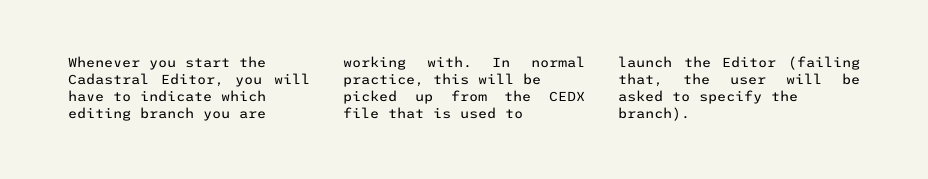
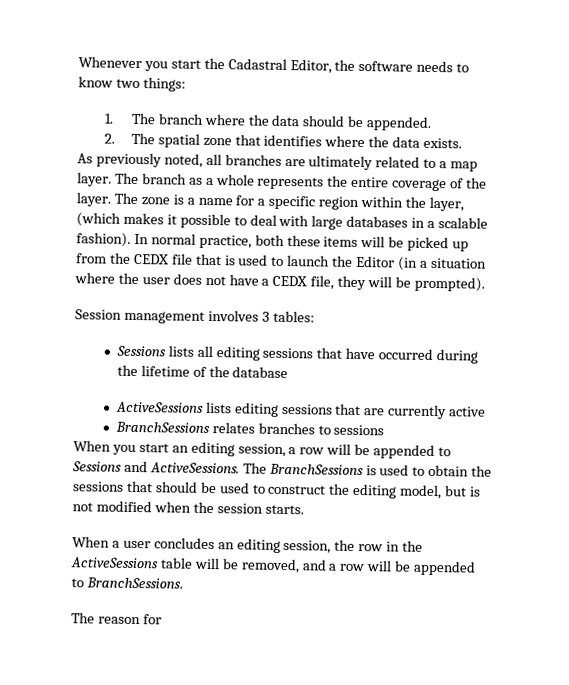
[235,73,310,87] [68,90,266,102] [68,107,266,121] [343,56,585,70] [343,73,469,87] you will have to indicate which editing branch you are working with. In normal practice, this -> [334,59,470,73] [78,76,186,92] [103,112,433,131] [103,132,463,149] [77,152,479,172] [77,172,488,192] [76,192,464,212] [76,212,489,230] [76,232,359,249] the software needs to know two things: // 1. The branch where the data should be appended. // 2. The spatial zone that identifies where the data exists. // As previously noted, all branches are ultimately related to a map layer. The branch as a whole represents the entire coverage of the layer. The zone is a name for a specific region within the layer, (which makes it possible to deal with large databases in a scalable fashion). In normal practice, both these items
[788,56,860,70] [618,73,860,87] [618,90,798,104] [618,107,690,121] (failing that, the user will be asked to specify the branch). -> [397,256,487,271] [74,272,485,292] [75,309,315,324] [115,345,479,364] [116,364,289,379] [115,401,487,420] [114,421,385,436] [73,440,452,460] [72,460,493,477] [72,480,482,500] [72,500,304,515] [72,536,424,554] [70,557,477,576] [71,577,183,589] [71,612,162,625] (in a situation where the user does not have a CEDX file, they will be prompted). // Session management involves 3 tables: // Sessions lists all editing sessions that have occurred during the lifetime of the database // ActiveSessions lists editing sessions that are currently active // BranchSessions relates branches to sessions // When you start an editing session, a row will be appended to Sessions and ActiveSessions. The BranchSessions is used to obtain the sessions that should be used to construct the editing model, but is not modified when the session starts. // When a user concludes an editing session, the row in the ActiveSessions table will be removed, and a row will be appended to BranchSessions. // The reason for

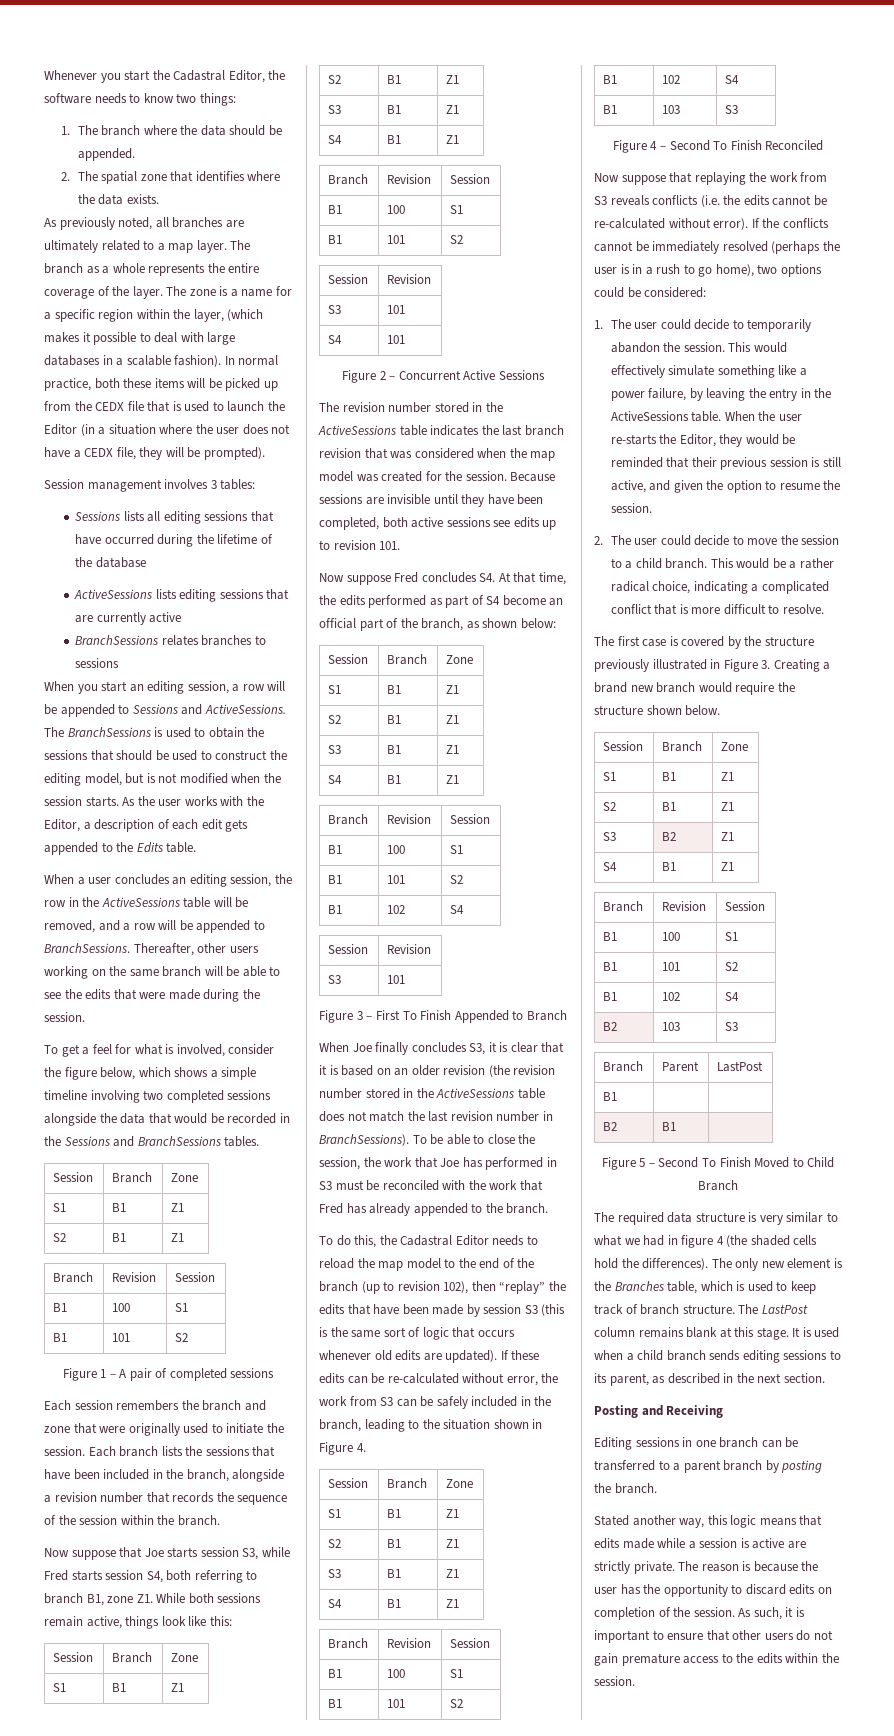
(304, 509) none -> [122,796,264,806] [44,819,249,832] [44,842,197,855] As the user works with the Editor, a description of each edit gets appended to the Edits table.
[71,612,162,625] // The reason for -> [133,943,259,956] [44,966,281,979] [44,989,260,1002] [44,1012,85,1022] [44,1044,275,1057] [44,1067,257,1080] [44,1090,272,1103] [44,1113,290,1126] [44,1136,260,1147] [53,1172,94,1182] [112,1172,153,1183] [171,1173,199,1182] [53,1203,67,1212] [112,1203,127,1212] [171,1203,185,1212] [53,1233,67,1242] [112,1233,127,1242] [171,1233,185,1242] [53,1272,94,1283] [112,1272,157,1282] [175,1272,216,1282] [53,1303,68,1312] [112,1303,131,1312] [175,1303,189,1312] [53,1333,68,1342] [112,1333,131,1342] [175,1333,189,1342] [62,1368,275,1381] [44,1400,266,1411] [44,1423,284,1436] [44,1446,276,1457] [44,1469,285,1482] [44,1492,288,1505] [44,1515,220,1526] [44,1547,290,1560] [44,1570,258,1583] [44,1593,262,1606] [44,1616,232,1629] [53,1652,94,1662] [112,1652,153,1663] [171,1653,199,1662] [53,1683,67,1692] [112,1683,127,1692] [171,1683,185,1692] [328,75,342,84] [387,75,402,84] [446,75,460,84] [328,105,342,114] [387,105,402,114] [446,105,460,114] [328,135,343,144] [387,135,402,144] [446,135,460,144] [328,174,369,185] [387,174,432,184] [450,174,491,184] [328,205,343,214] [387,205,406,214] [450,205,464,214] [328,235,343,244] [387,235,406,244] [450,235,464,244] [328,274,369,284] [387,274,432,284] [328,305,342,314] [387,305,406,314] [328,335,343,344] [387,335,406,344] [342,370,545,383] [319,402,503,413] [318,425,564,436] [319,448,556,461] [319,471,556,482] [319,494,544,507] [319,517,557,530] [319,540,401,550] [319,572,566,585] [319,595,564,608] [319,618,556,631] [328,654,369,664] [387,654,428,665] [446,655,474,664] [328,685,342,694] [387,685,402,694] [446,685,460,694] [328,715,342,724] [387,715,402,724] [446,715,460,724] [328,745,342,754] [387,745,402,754] [446,745,460,754] [328,775,343,784] [387,775,402,784] [446,775,460,784] [328,814,369,825] [387,814,432,824] [450,814,491,824] [328,845,343,854] [387,845,406,854] [450,845,464,854] [328,875,343,884] [387,875,406,884] [450,875,464,884] [328,905,343,914] [387,905,406,914] [450,905,465,914] [328,944,369,954] [387,944,432,954] [328,975,342,984] [387,975,406,984] [319,1010,567,1023] [319,1042,565,1055] [319,1065,556,1077] [319,1088,545,1099] [319,1111,553,1122] [319,1134,536,1146] [319,1157,557,1170] [319,1180,543,1191] [319,1203,549,1216] [319,1235,538,1248] [319,1258,535,1271] [319,1281,566,1294] [319,1304,566,1317] [319,1327,515,1340] [319,1350,540,1363] [319,1373,559,1386] [319,1396,552,1409] [319,1419,543,1432] [319,1442,366,1455] [328,1478,369,1488] [387,1478,428,1489] [446,1479,474,1488] [328,1509,342,1518] [387,1509,402,1518] [446,1509,460,1518] [328,1539,342,1548] [387,1539,402,1548] [446,1539,460,1548] [328,1569,342,1578] [387,1569,402,1578] [446,1569,460,1578] [328,1599,343,1608] [387,1599,402,1608] [446,1599,460,1608] [328,1638,369,1649] [387,1638,432,1648] [450,1638,491,1648] [328,1669,343,1678] [387,1669,406,1678] [450,1669,464,1678] [328,1699,343,1708] [387,1699,406,1708] [450,1699,464,1708] [603,75,618,84] [662,75,681,84] [725,75,740,84] [603,105,618,114] [662,105,681,114] [725,105,739,114] [612,140,824,153] [594,172,828,185] [594,195,827,207] [594,218,829,230] [594,241,840,254] [594,264,822,277] [594,287,707,298] [594,319,812,332] [610,342,787,353] [610,365,807,378] [610,388,832,401] [610,411,802,422] [610,434,796,447] [610,457,841,470] [610,480,841,493] [610,503,652,513] [594,535,840,546] [610,558,834,569] [610,581,829,594] [610,604,824,615] [594,636,814,649] [594,659,831,672] [594,682,795,695] [594,705,721,716] [603,741,644,751] [662,741,703,752] [721,742,749,751] [603,772,617,781] [662,772,677,781] [721,772,735,781] [603,802,617,811] [662,802,677,811] [721,802,735,811] [603,832,617,841] [662,832,677,841] [721,832,735,841] [603,862,618,871] [662,862,677,871] [721,862,735,871] [603,901,644,912] [662,901,707,911] [725,901,766,911] [603,932,618,941] [662,932,681,941] [725,932,739,941] [603,962,618,971] [662,962,681,971] [725,962,739,971] [603,992,618,1001] [662,992,681,1001] [725,992,740,1001] [603,1022,618,1031] [662,1022,681,1031] [725,1022,739,1031] [603,1061,644,1072] [662,1061,700,1072] [717,1061,764,1072] [603,1092,618,1101] [603,1122,618,1131] [662,1122,677,1131] [601,1157,835,1170] [698,1180,738,1191] [594,1212,838,1225] [594,1235,818,1248] [594,1258,843,1271] [594,1281,816,1294] [594,1304,808,1315] [594,1327,840,1340] [594,1350,841,1363] [594,1373,825,1386] [594,1405,724,1418] [594,1437,799,1450] [594,1460,823,1473] [594,1483,657,1494] [594,1515,823,1528] [594,1538,806,1549] [594,1561,819,1574] [594,1584,832,1597] [594,1607,805,1620] [594,1630,833,1643] [594,1653,839,1666] [594,1676,635,1686] Thereafter, other users working on the same branch will be able to see the edits that were made during the session. // To get a feel for what is involved, consider the figure below, which shows a simple timeline involving two completed sessions alongside the data that would be recorded in the Sessions and BranchSessions tables. // Session | Branch | Zone // S1 | B1 | Z1 // S2 | B1 | Z1 // Branch | Revision | Session // B1 | 100 | S1 // B1 | 101 | S2 // Figure 1 – A pair of completed sessions // Each session remembers the branch and zone that were originally used to initiate the session. Each branch lists the sessions that have been included in the branch, alongside a revision number that records the sequence of the session within the branch. // Now suppose that Joe starts session S3, while Fred starts session S4, both referring to branch B1, zone Z1. While both sessions remain active, things look like this: // Session | Branch | Zone // S1 | B1 | Z1 // S2 | B1 | Z1 // S3 | B1 | Z1 // S4 | B1 | Z1 // Branch | Revision | Session // B1 | 100 | S1 // B1 | 101 | S2 // Session | Revision // S3 | 101 // S4 | 101 // Figure 2 – Concurrent Active Sessions // The revision number stored in the ActiveSessions table indicates the last branch revision that was considered when the map model was created for the session. Because sessions are invisible until they have been completed, both active sessions see edits up to revision 101. // Now suppose Fred concludes S4. At that time, the edits performed as part of S4 become an official part of the branch, as shown below: // Session | Branch | Zone // S1 | B1 | Z1 // S2 | B1 | Z1 // S3 | B1 | Z1 // S4 | B1 | Z1 // Branch | Revision | Session // B1 | 100 | S1 // B1 | 101 | S2 // B1 | 102 | S4 // Session | Revision // S3 | 101 // Figure 3 – First To Finish Appended to Branch // When Joe finally concludes S3, it is clear that it is based on an older revision (the revision number stored in the ActiveSessions table does not match the last revision number in BranchSessions). To be able to close the session, the work that Joe has performed in S3 must be reconciled with the work that Fred has already appended to the branch. // To do this, the Cadastral Editor needs to reload the map model to the end of the branch (up to revision 102), then “replay” the edits that have been made by session S3 (this is the same sort of logic that occurs whenever old edits are updated). If these edits can be re-calculated without error, the work from S3 can be safely included in the branch, leading to the situation shown in Figure 4. // Session | Branch | Zone // S1 | B1 | Z1 // S2 | B1 | Z1 // S3 | B1 | Z1 // S4 | B1 | Z1 // Branch | Revision | Session // B1 | 100 | S1 // B1 | 101 | S2 // B1 | 102 | S4 // B1 | 103 | S3 // Figure 4 – Second To Finish Reconciled // Now suppose that replaying the work from S3 reveals conflicts (i.e. the edits cannot be re-calculated without error). If the conflicts cannot be immediately resolved (perhaps the user is in a rush to go home), two options could be considered: // 1. The user could decide to temporarily abandon the session. This would effectively simulate something like a power failure, by leaving the entry in the ActiveSessions table. When the user re-starts the Editor, they would be reminded that their previous session is still active, and given the option to resume the session. // 2. The user could decide to move the session to a child branch. This would be a rather radical choice, indicating a complicated conflict that is more difficult to resolve. // The first case is covered by the structure previously illustrated in Figure 3. Creating a brand new branch would require the structure shown below. // Session | Branch | Zone // S1 | B1 | Z1 // S2 | B1 | Z1 // S3 | B2 | Z1 // S4 | B1 | Z1 // Branch | Revision | Session // B1 | 100 | S1 // B1 | 101 | S2 // B1 | 102 | S4 // B2 | 103 | S3 // Branch | Parent | LastPost // B1 | | // B2 | B1 | // Figure 5 – Second To Finish Moved to Child Branch // The required data structure is very similar to what we had in figure 4 (the shaded cells hold the differences). The only new element is the Branches table, which is used to keep track of branch structure. The LastPost column remains blank at this stage. It is used when a child branch sends editing sessions to its parent, as described in the next section. // Posting and Receiving // Editing sessions in one branch can be transferred to a parent branch by posting the branch. // Stated another way, this logic means that edits made while a session is active are strictly private. The reason is because the user has the opportunity to discard edits on completion of the session. As such, it is important to ensure that other users do not gain premature access to the edits within the session.

